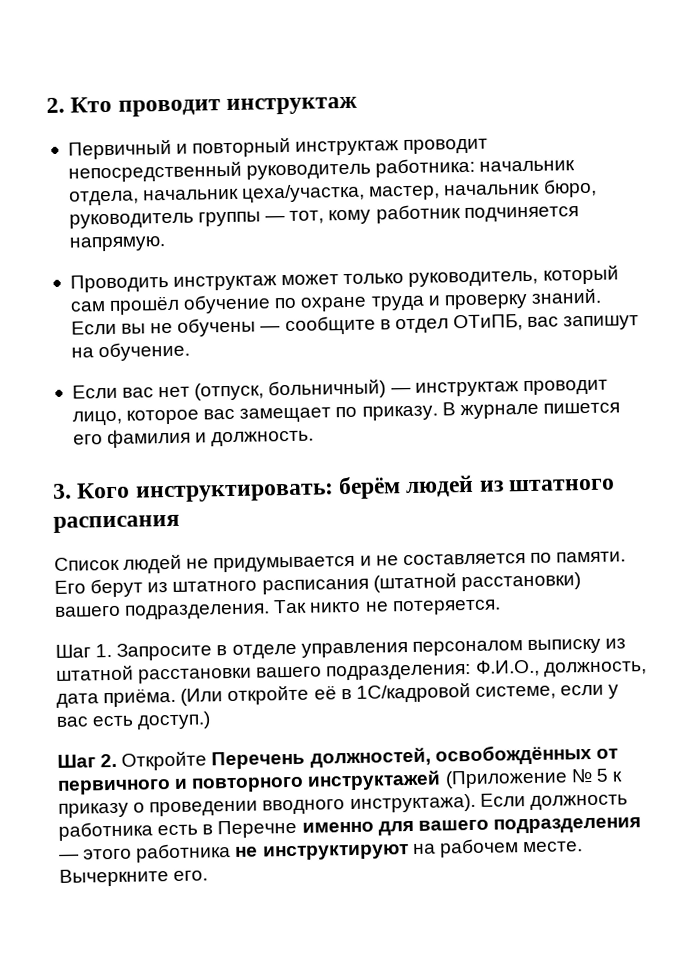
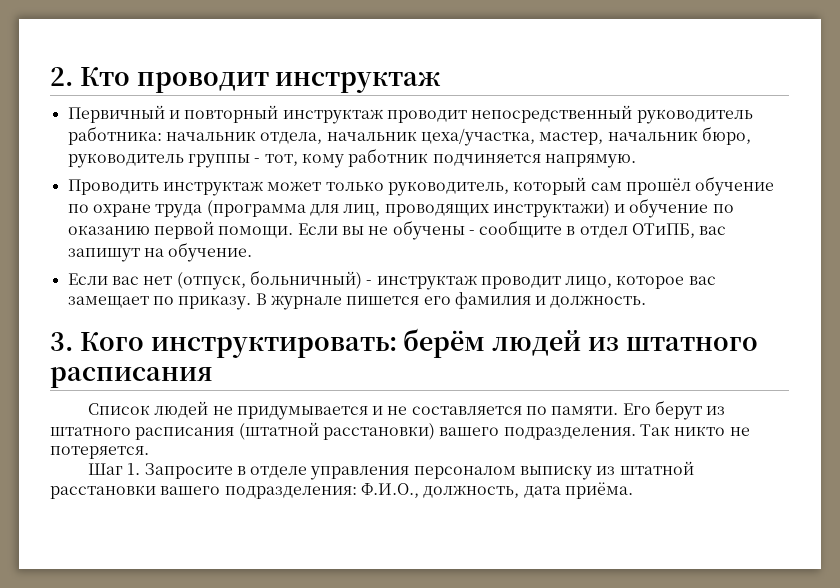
[265,215,286,222] — -> [254,158,261,163] -
[427,288,601,310] и проверку знаний. -> [206,198,734,218] [67,221,294,239] (программа для лиц, проводящих инструктажи) и обучение по оказанию первой помощи.
[260,325,281,332] — -> [468,230,475,235] -
[390,386,411,394] — -> [366,280,373,285] -
[180,682,620,706] [56,711,212,730] [57,743,618,771] [57,768,623,795] [58,793,628,818] [58,817,641,841] [59,838,583,863] [59,868,209,887] (Или откройте её в 1С/кадровой системе, если у вас есть доступ.) // Шаг 2. Откройте Перечень должностей, освобождённых от первичного и повторного инструктажей (Приложение № 5 к приказу о проведении вводного инструктажа). Если должность работника есть в Перечне именно для вашего подразделения — этого работника не инструктируют на рабочем месте. Вычеркните его. -> (633, 490) none

